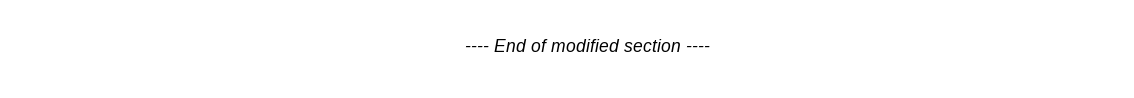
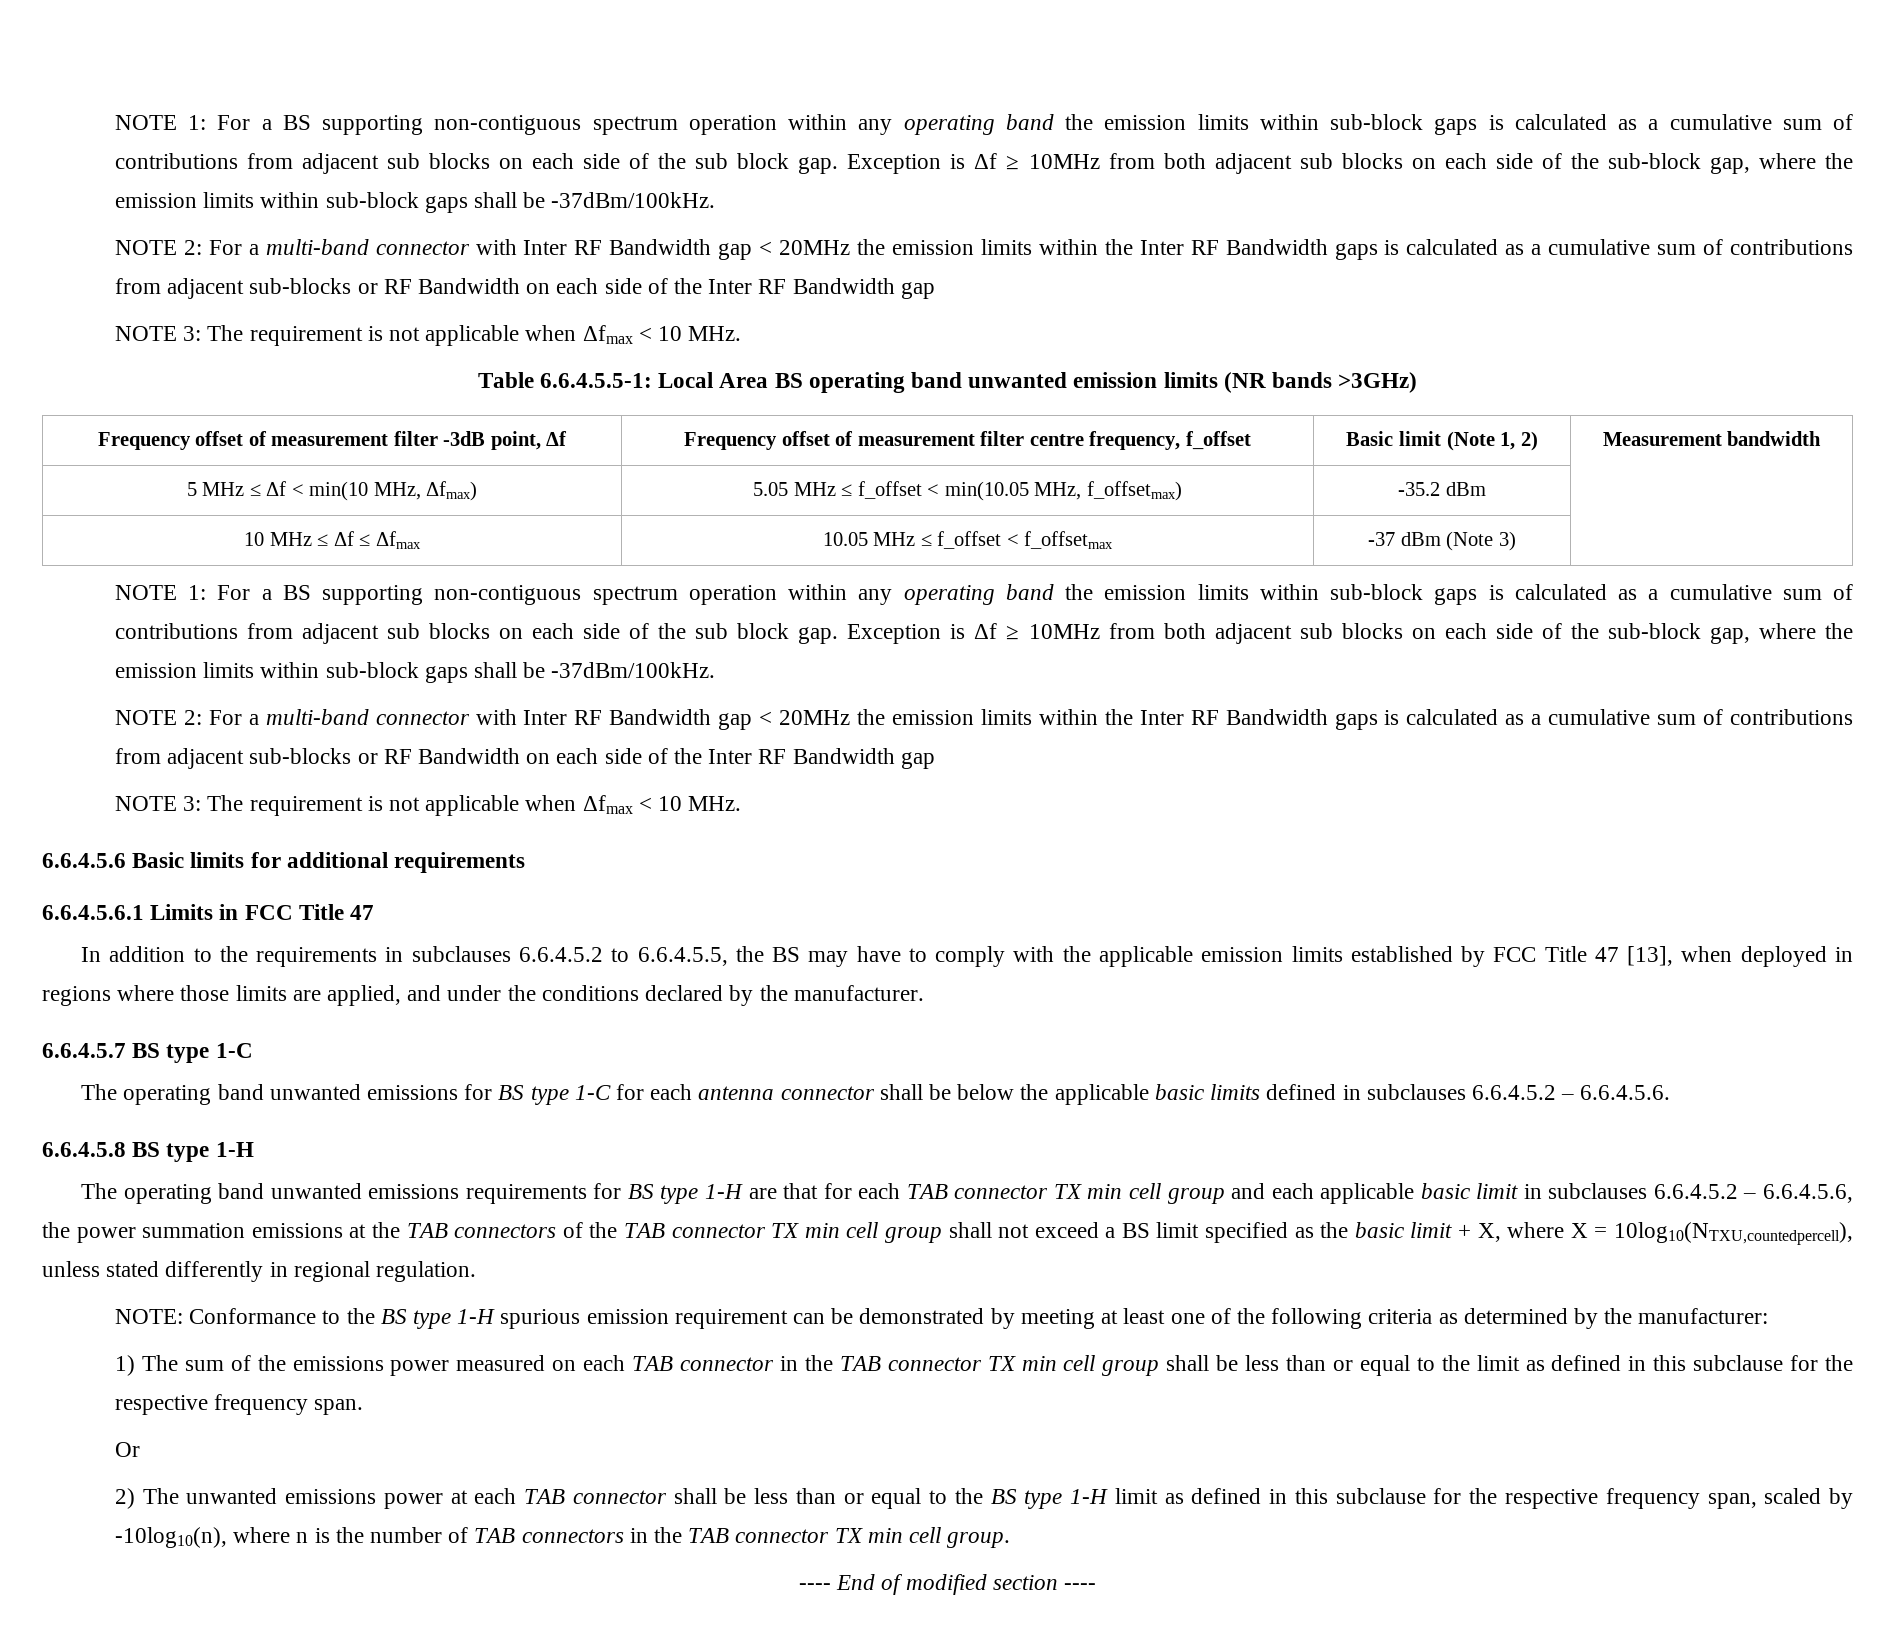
(465, 49) none -> [114,114,1854,135] [114,153,1853,174] [114,192,716,213] [114,239,1853,260] [114,278,935,299] [114,325,742,346] [477,372,1418,393] [97,431,568,450] [684,431,1251,450] [1346,431,1538,451] [1602,431,1822,446] [186,481,478,501] [753,481,1182,501] [1398,482,1486,496] [244,531,421,549] [822,531,1114,549] [1368,531,1516,551] [114,584,1854,605] [114,623,1853,644] [114,662,716,683] [114,709,1853,730] [114,748,935,769] [114,795,742,816] [42,852,526,873] [42,904,375,920] [81,946,1853,967] [42,985,924,1006] [42,1043,253,1063] [81,1084,1671,1105] [42,1142,254,1162] [81,1183,1853,1204] [42,1222,1853,1245] [42,1261,477,1282] [114,1308,1769,1329] [114,1355,1854,1376] [114,1394,364,1415] [114,1442,140,1457] [114,1488,1854,1509] [114,1527,1011,1548] NOTE 1: For a BS supporting non-contiguous spectrum operation within any operating band the emission limits within sub-block gaps is calculated as a cumulative sum of contributions from adjacent sub blocks on each side of the sub block gap. Exception is Δf ≥ 10MHz from both adjacent sub blocks on each side of the sub-block gap, where the emission limits within sub-block gaps shall be -37dBm/100kHz. // NOTE 2: For a multi-band connector with Inter RF Bandwidth gap < 20MHz the emission limits within the Inter RF Bandwidth gaps is calculated as a cumulative sum of contributions from adjacent sub-blocks or RF Bandwidth on each side of the Inter RF Bandwidth gap // NOTE 3: The requirement is not applicable when Δfmax < 10 MHz. // Table 6.6.4.5.5-1: Local Area BS operating band unwanted emission limits (NR bands >3GHz) // Frequency offset of measurement filter -3dB point, Δf | Frequency offset of measurement filter centre frequency, f_offset | Basic limit (Note 1, 2) | Measurement bandwidth // 5 MHz ≤ Δf < min(10 MHz, Δfmax) | 5.05 MHz ≤ f_offset < min(10.05 MHz, f_offsetmax) | -35.2 dBm | // 10 MHz ≤ Δf ≤ Δfmax | 10.05 MHz ≤ f_offset < f_offsetmax | -37 dBm (Note 3) | // NOTE 1: For a BS supporting non-contiguous spectrum operation within any operating band the emission limits within sub-block gaps is calculated as a cumulative sum of contributions from adjacent sub blocks on each side of the sub block gap. Exception is Δf ≥ 10MHz from both adjacent sub blocks on each side of the sub-block gap, where the emission limits within sub-block gaps shall be -37dBm/100kHz. // NOTE 2: For a multi-band connector with Inter RF Bandwidth gap < 20MHz the emission limits within the Inter RF Bandwidth gaps is calculated as a cumulative sum of contributions from adjacent sub-blocks or RF Bandwidth on each side of the Inter RF Bandwidth gap // NOTE 3: The requirement is not applicable when Δfmax < 10 MHz. // 6.6.4.5.6 Basic limits for additional requirements // 6.6.4.5.6.1 Limits in FCC Title 47 // In addition to the requirements in subclauses 6.6.4.5.2 to 6.6.4.5.5, the BS may have to comply with the applicable emission limits established by FCC Title 47 [13], when deployed in regions where those limits are applied, and under the conditions declared by the manufacturer. // 6.6.4.5.7 BS type 1-C // The operating band unwanted emissions for BS type 1-C for each antenna connector shall be below the applicable basic limits defined in subclauses 6.6.4.5.2 – 6.6.4.5.6. // 6.6.4.5.8 BS type 1-H // The operating band unwanted emissions requirements for BS type 1-H are that for each TAB connector TX min cell group and each applicable basic limit in subclauses 6.6.4.5.2 – 6.6.4.5.6, the power summation emissions at the TAB connectors of the TAB connector TX min cell group shall not exceed a BS limit specified as the basic limit + X, where X = 10log10(NTXU,countedpercell), unless stated differently in regional regulation. // NOTE: Conformance to the BS type 1-H spurious emission requirement can be demonstrated by meeting at least one of the following criteria as determined by the manufacturer: // 1) The sum of the emissions power measured on each TAB connector in the TAB connector TX min cell group shall be less than or equal to the limit as defined in this subclause for the respective frequency span. // Or // 2) The unwanted emissions power at each TAB connector shall be less than or equal to the BS type 1-H limit as defined in this subclause for the respective frequency span, scaled by -10log10(n), where n is the number of TAB connectors in the TAB connector TX min cell group. //

